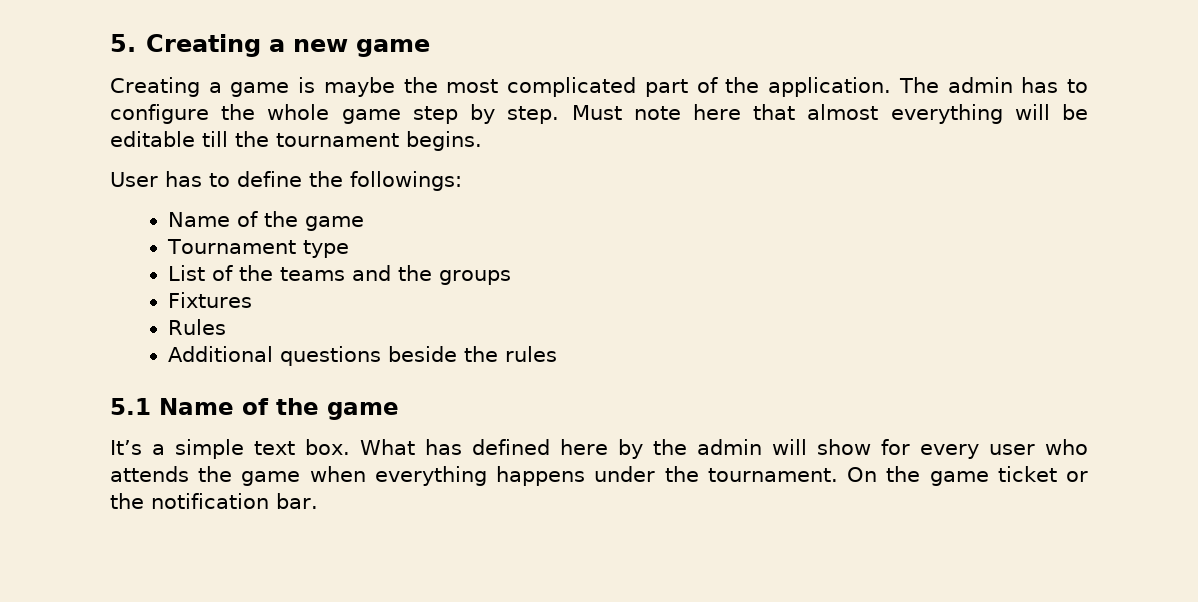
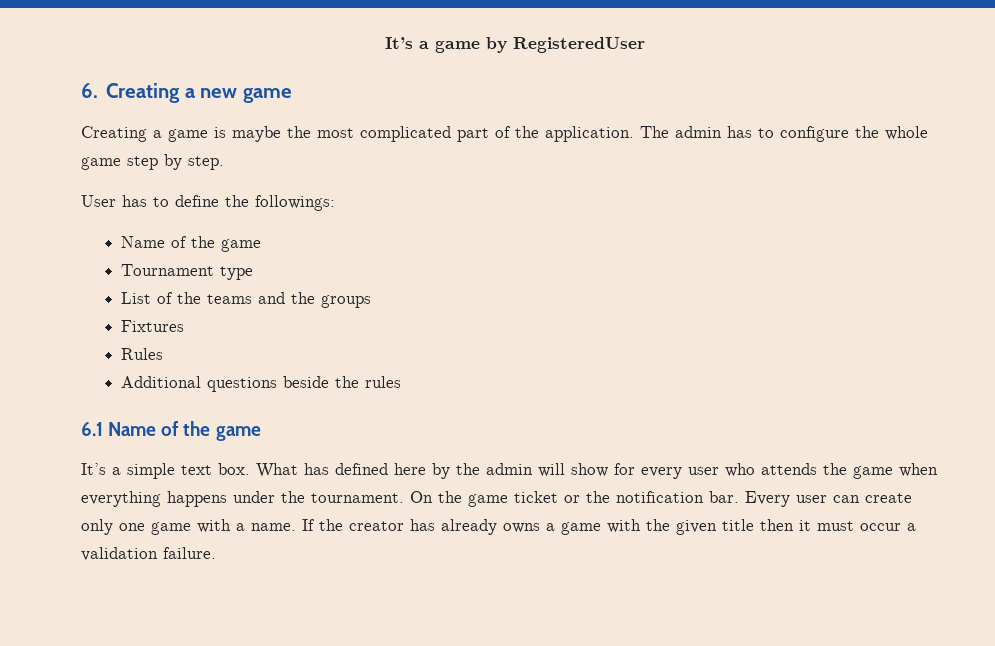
[110,34,136,52] 5. -> [384,37,645,53] [81,83,98,98] It’s a game by RegisteredUser // 6.
[571,104,1088,124] [110,131,482,151] Must note here that almost everything will be editable till the tournament begins. -> (224, 163) none
[110,398,151,415] 5.1 -> [81,422,103,436] 6.1
(318, 501) none -> [745,491,912,507] [81,519,916,535] [81,547,216,561] Every user can create only one game with a name. If the creator has already owns a game with the given title then it must occur a validation failure.

